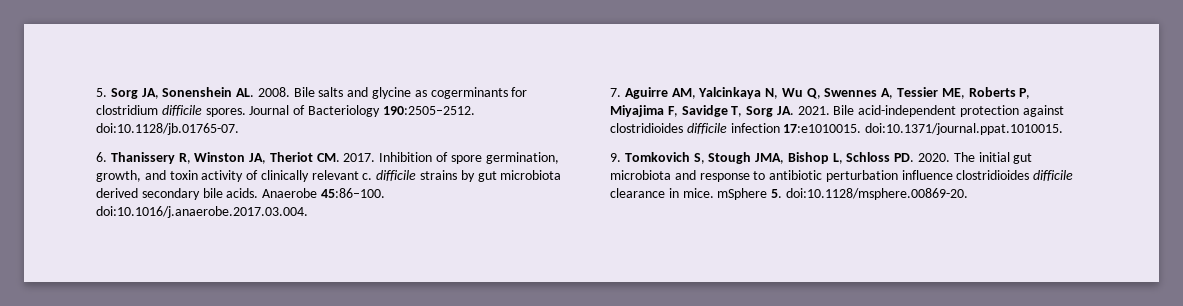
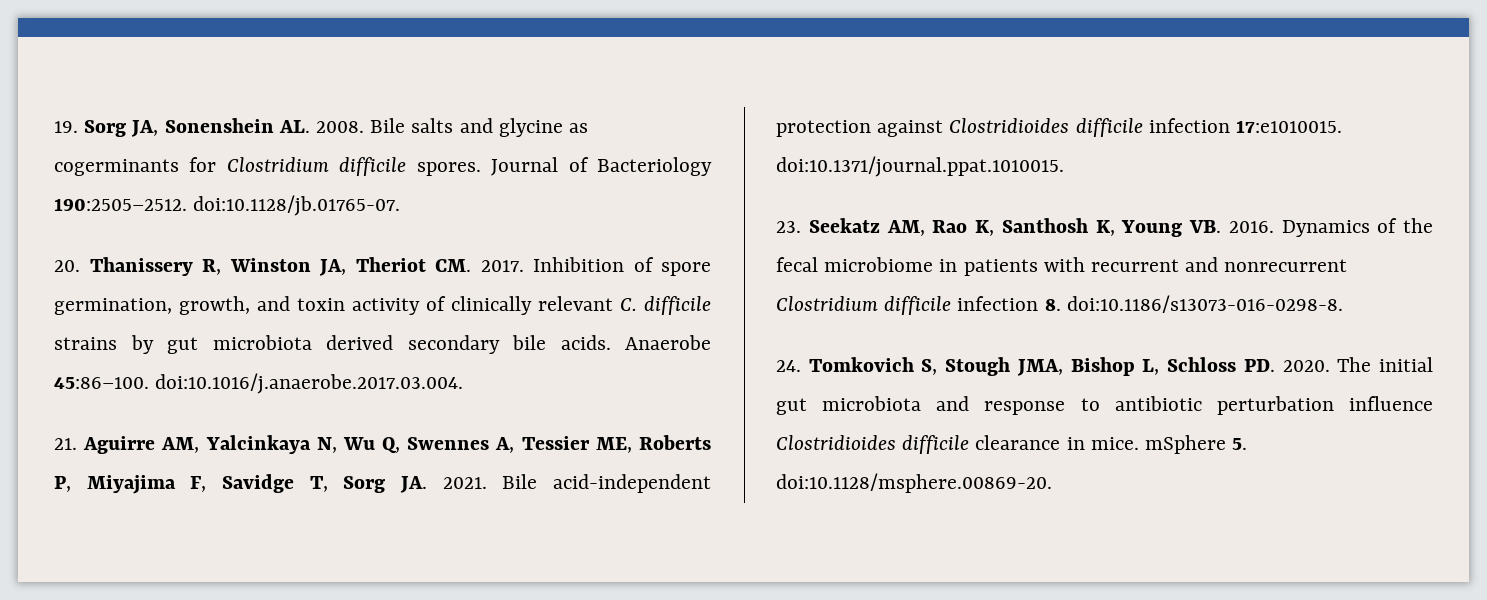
[96,88,107,97] 5. -> [54,121,78,133] 19.
[96,105,158,115] clostridium -> [226,157,329,172] Clostridium
[96,152,107,162] 6. -> [54,260,80,272] 20.
[362,173,373,180] c. -> [620,298,637,311] C.
[610,88,621,97] 7. -> [54,438,77,450] 21.
[610,123,683,133] clostridioides -> [949,118,1070,133] Clostridioides
[610,153,621,162] 9. -> [776,218,1433,237] [776,257,1348,276] [776,295,1343,315] [776,360,801,372] 23. Seekatz AM, Rao K, Santhosh K, Young VB. 2016. Dynamics of the fecal microbiome in patients with recurrent and nonrecurrent Clostridium difficile infection 8. doi:10.1186/s13073-016-0298-8. // 24.
[956,170,1030,180] clostridioides -> [776,435,896,450] Clostridioides

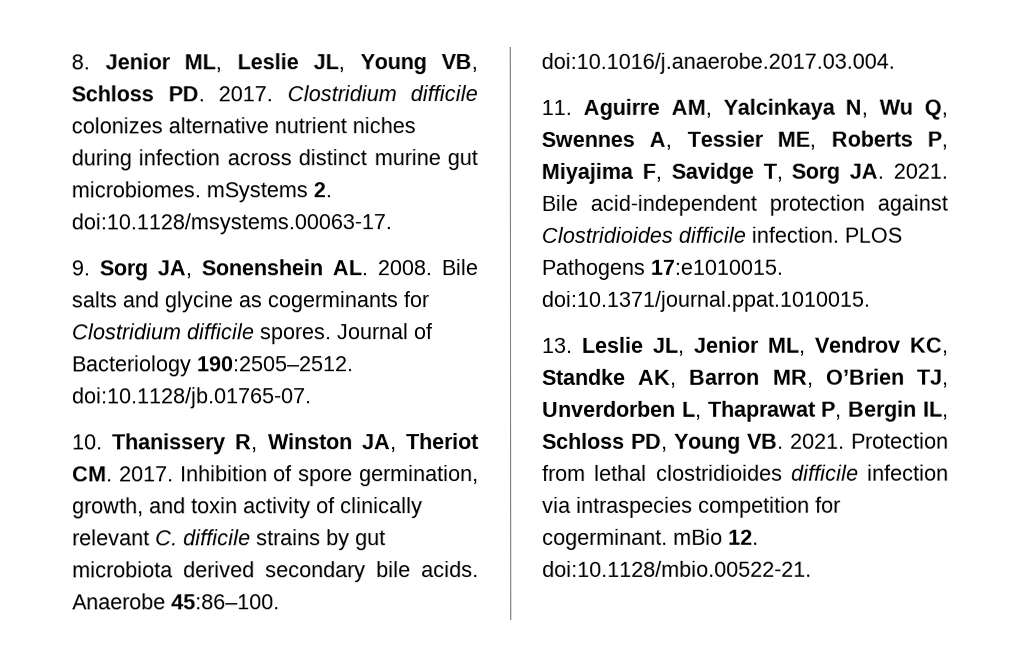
[54,121,78,133] 19. -> [71,53,478,75] [71,85,478,102] [71,117,416,134] [71,149,478,171] [71,181,332,203] [71,213,392,235] [71,260,90,276] 8. Jenior ML, Leslie JL, Young VB, Schloss PD. 2017. Clostridium difficile colonizes alternative nutrient niches during infection across distinct murine gut microbiomes. mSystems 2. doi:10.1128/msystems.00063-17. // 9.
[54,260,80,272] 20. -> [72,434,103,450] 10.
[54,438,77,450] 21. -> [541,99,572,115] 11.
[1148,118,1230,133] infection -> [751,226,902,243] [541,258,645,280] infection. PLOS Pathogens
[776,218,1433,237] [776,257,1348,276] [776,295,1343,315] [776,357,1433,376] [776,396,1433,415] [776,435,1248,454] [776,473,1052,493] 23. Seekatz AM, Rao K, Santhosh K, Young VB. 2016. Dynamics of the fecal microbiome in patients with recurrent and nonrecurrent Clostridium difficile infection 8. doi:10.1186/s13073-016-0298-8. // 24. Tomkovich S, Stough JMA, Bishop L, Schloss PD. 2020. The initial gut microbiota and response to antibiotic perturbation influence Clostridioides difficile clearance in mice. mSphere 5. doi:10.1128/msphere.00869-20. -> [542,336,949,356] [542,368,949,388] [542,400,949,422] [542,432,949,454] [542,464,949,481] [542,496,841,518] [542,528,759,550] [542,560,812,577] 13. Leslie JL, Jenior ML, Vendrov KC, Standke AK, Barron MR, O’Brien TJ, Unverdorben L, Thaprawat P, Bergin IL, Schloss PD, Young VB. 2021. Protection from lethal clostridioides difficile infection via intraspecies competition for cogerminant. mBio 12. doi:10.1128/mbio.00522-21.

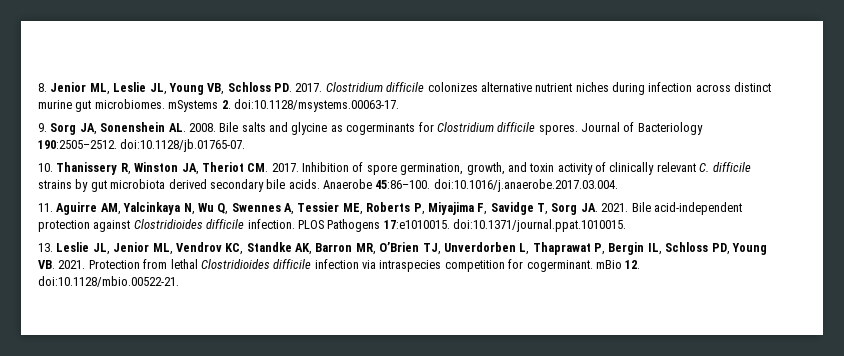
[655,464,783,481] clostridioides -> [200,259,270,269] Clostridioides

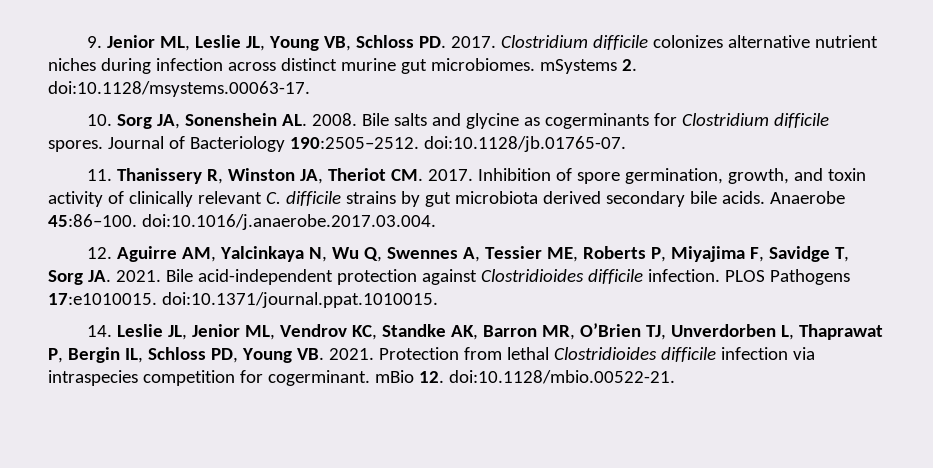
[38,83,47,92] 8. -> [87,36,103,48] 9.
[38,123,47,132] 9. -> [87,114,113,126] 10.
[38,163,53,172] 10. -> [87,169,113,181] 11.
[38,203,53,212] 11. -> [87,247,113,259] 12.
[38,243,53,252] 13. -> [87,325,113,337] 14.

